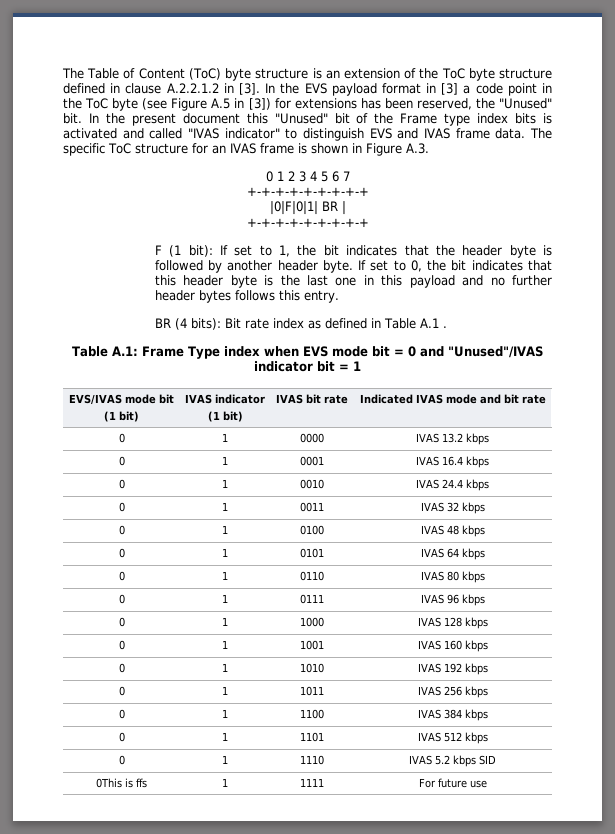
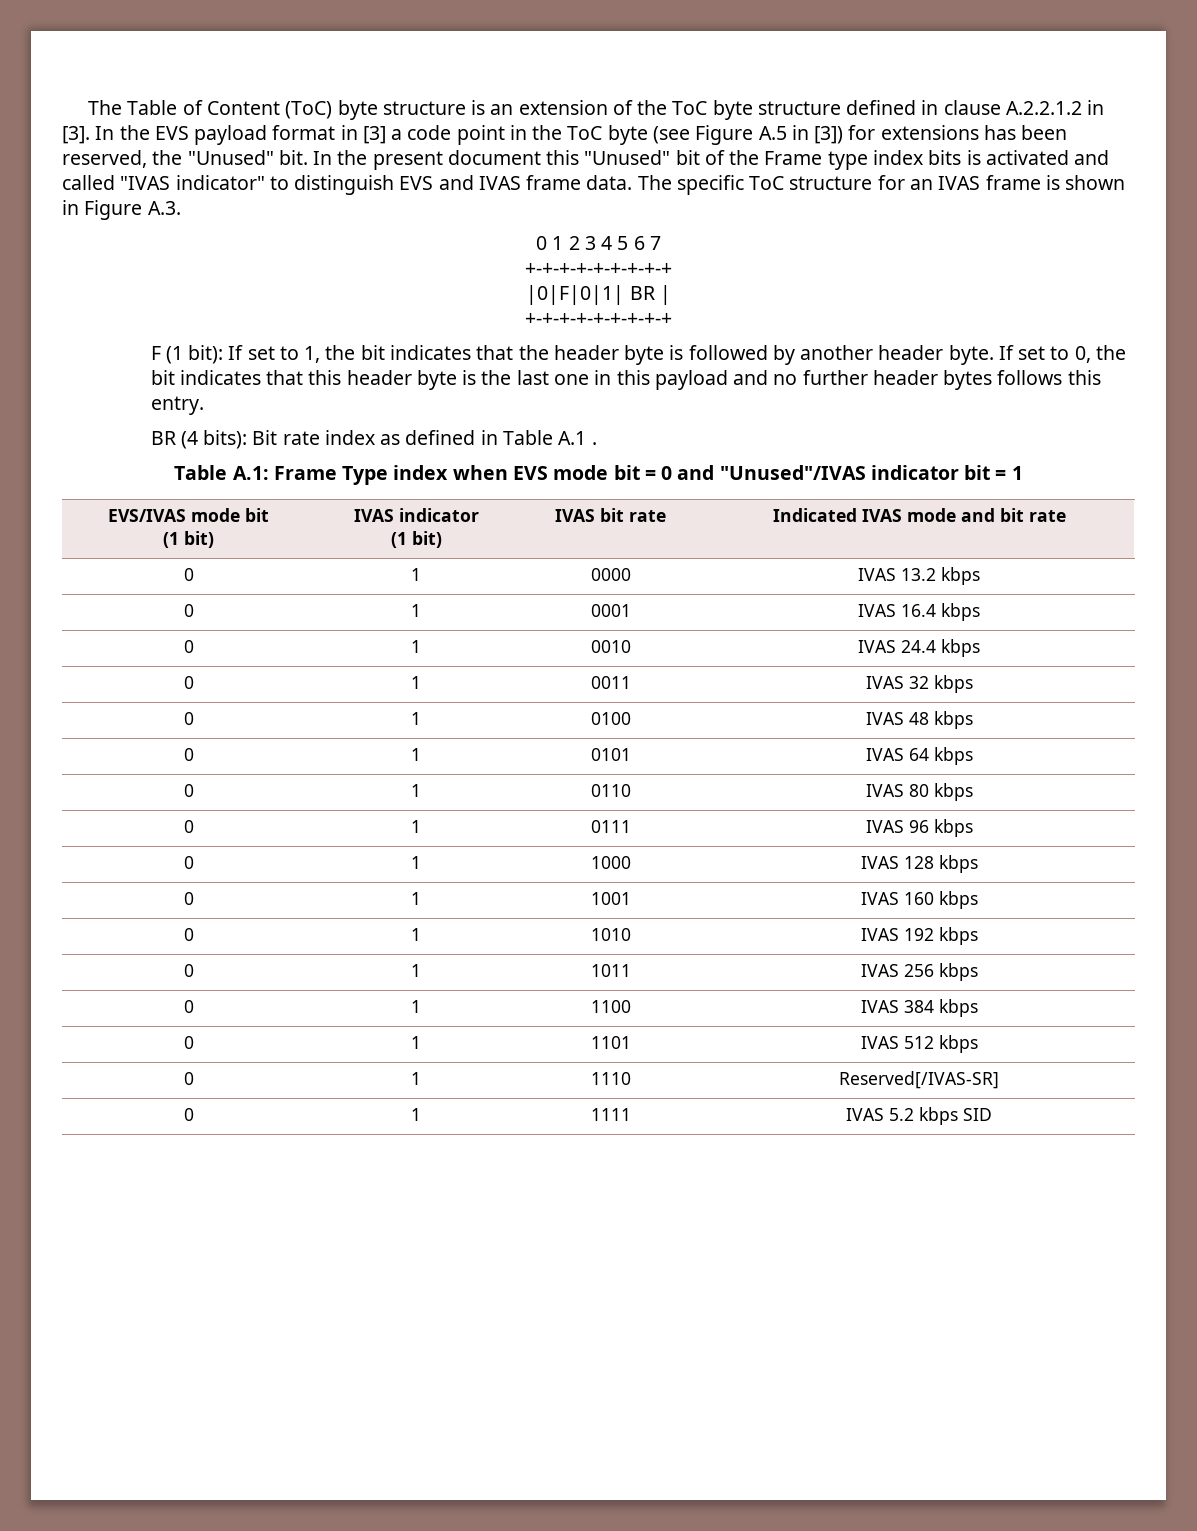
[409,755,496,767] [96,778,147,788] [222,778,228,787] [300,778,324,787] [418,778,487,788] IVAS 5.2 kbps SID // 0This is ffs | 1 | 1111 | For future use -> [839,1071,999,1089] [183,1108,194,1121] [411,1108,421,1121] [590,1108,631,1121] [846,1107,992,1125] Reserved[/IVAS-SR] // 0 | 1 | 1111 | IVAS 5.2 kbps SID

